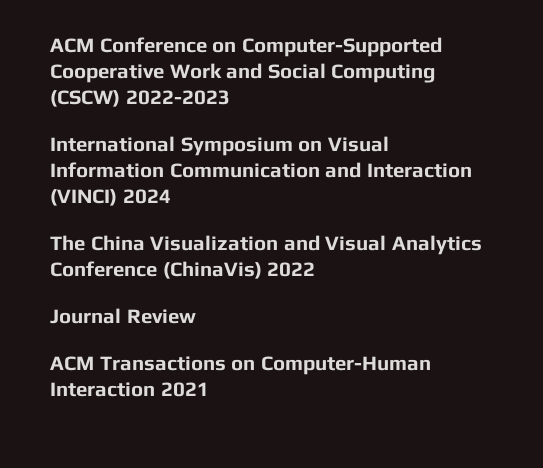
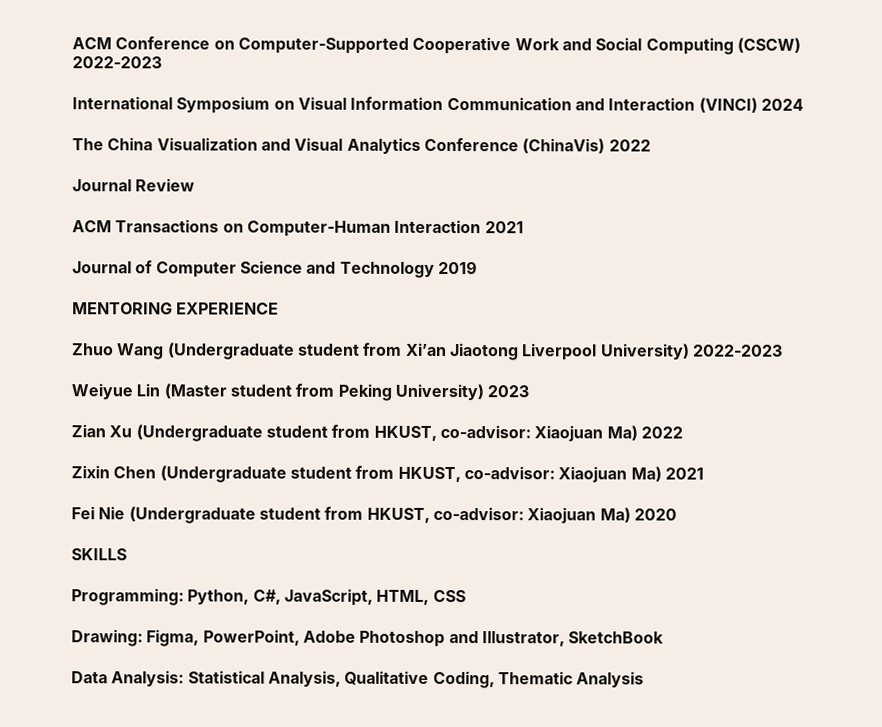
(209, 389) none -> [72,260,477,278] [72,302,280,315] [72,342,783,361] [71,383,530,401] [71,424,683,442] [71,465,704,483] [71,506,677,524] [71,548,127,561] [71,588,466,606] [71,629,665,648] [71,670,645,689] // Journal of Computer Science and Technology 2019 // MENTORING EXPERIENCE // Zhuo Wang (Undergraduate student from Xi’an Jiaotong Liverpool University) 2022-2023 // Weiyue Lin (Master student from Peking University) 2023 // Zian Xu (Undergraduate student from HKUST, co-advisor: Xiaojuan Ma) 2022 // Zixin Chen (Undergraduate student from HKUST, co-advisor: Xiaojuan Ma) 2021 // Fei Nie (Undergraduate student from HKUST, co-advisor: Xiaojuan Ma) 2020 // SKILLS // Programming: Python, C#, JavaScript, HTML, CSS // Drawing: Figma, PowerPoint, Adobe Photoshop and Illustrator, SketchBook // Data Analysis: Statistical Analysis, Qualitative Coding, Thematic Analysis

